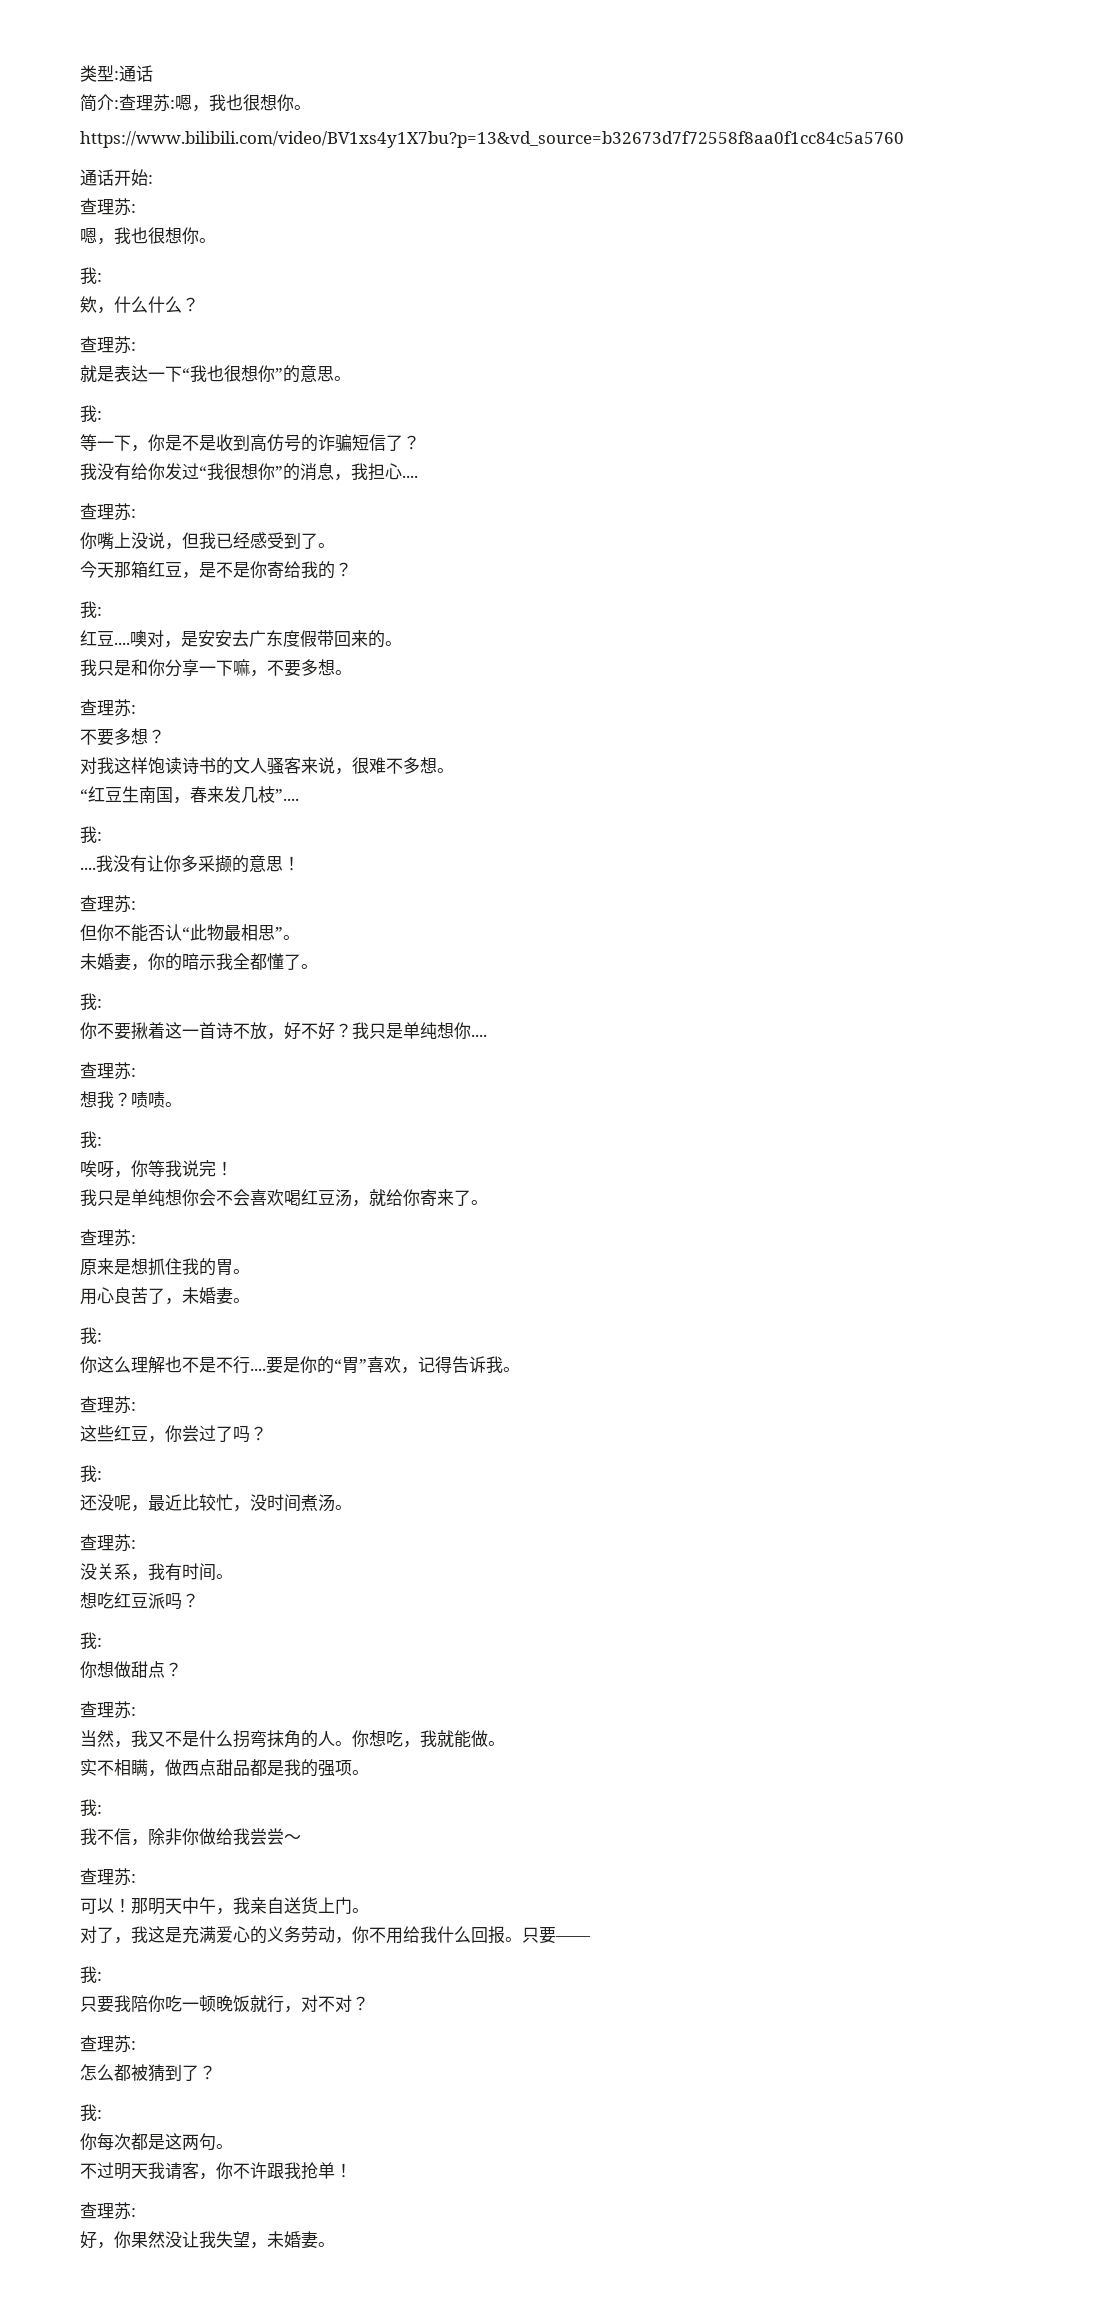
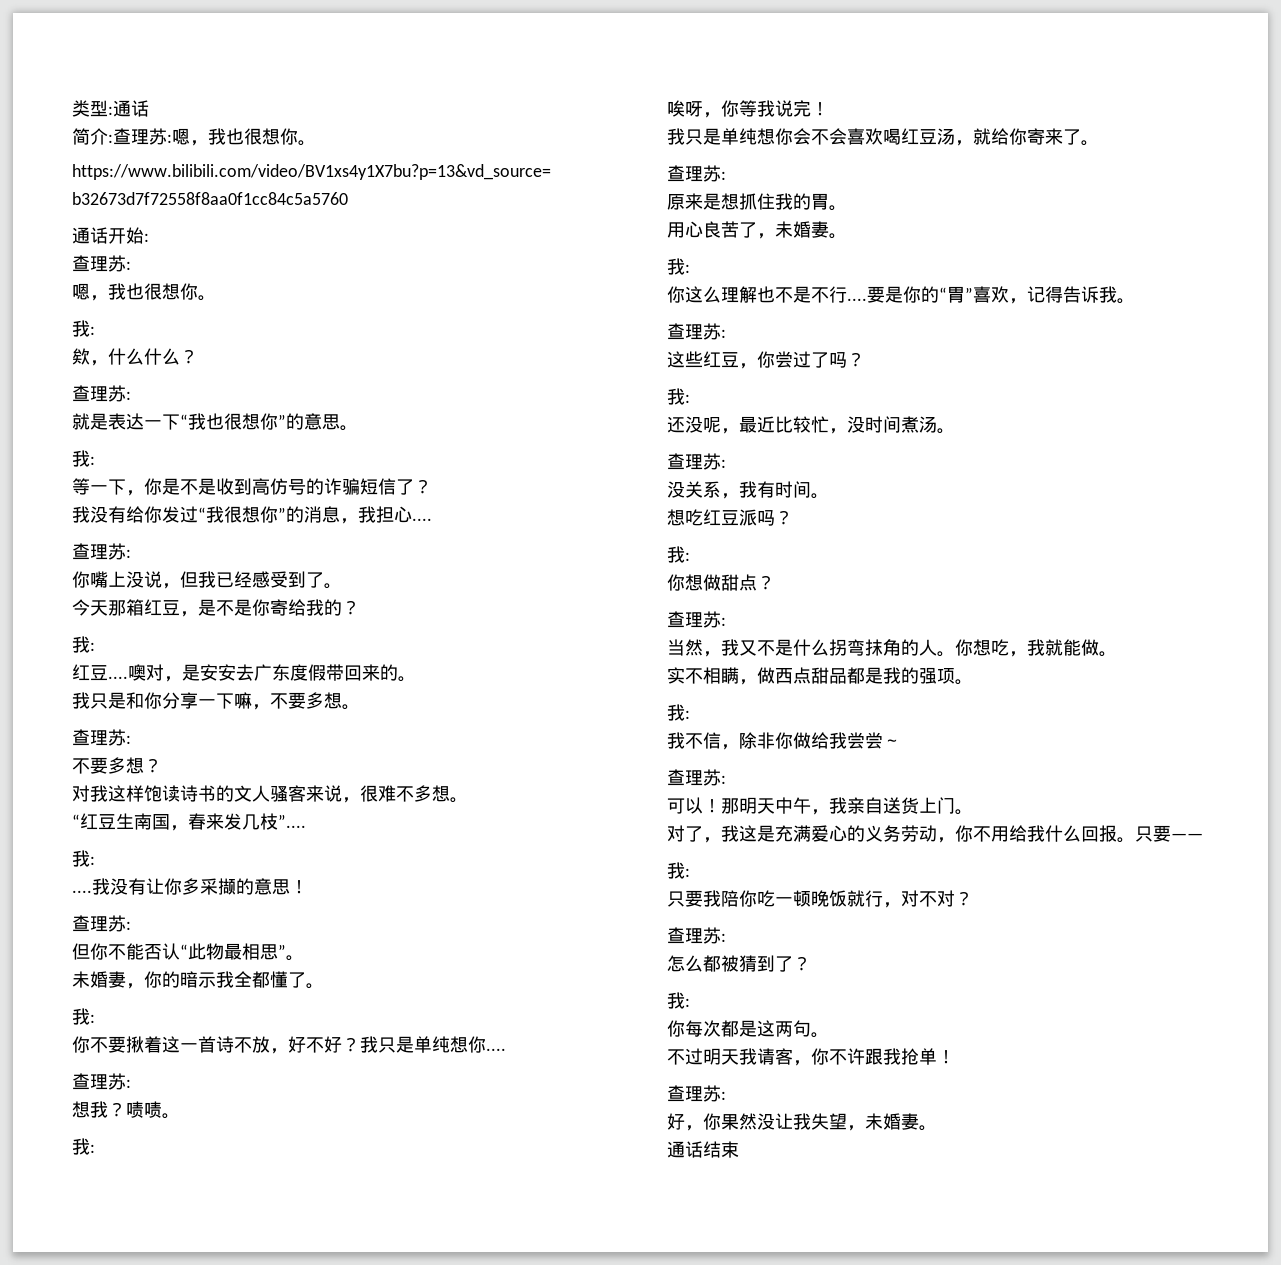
(335, 2244) none -> [667,1141,739,1158] // 通话结束

